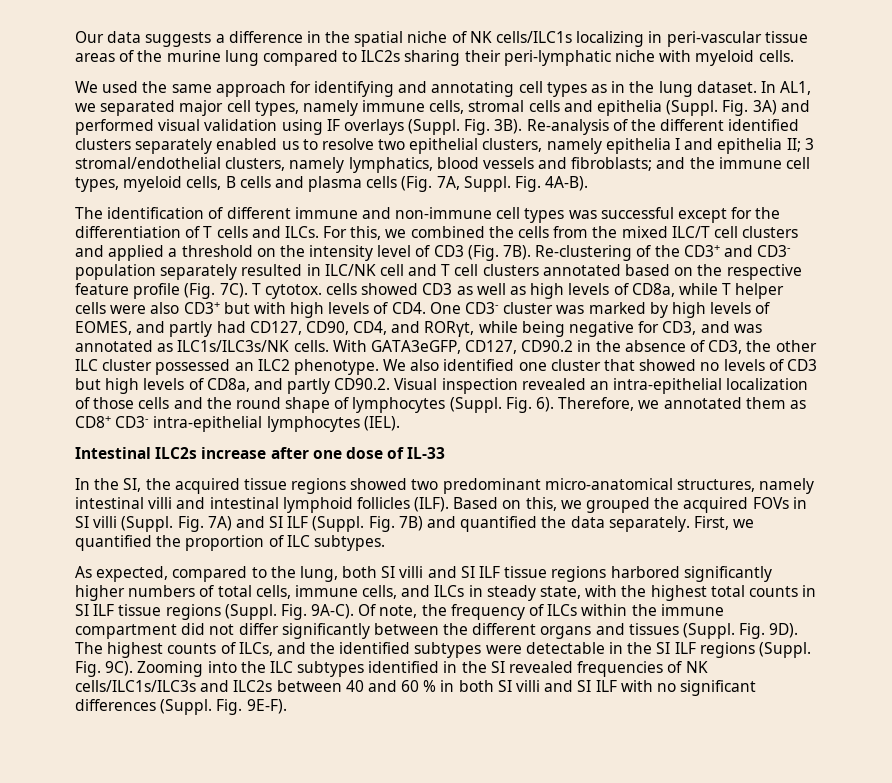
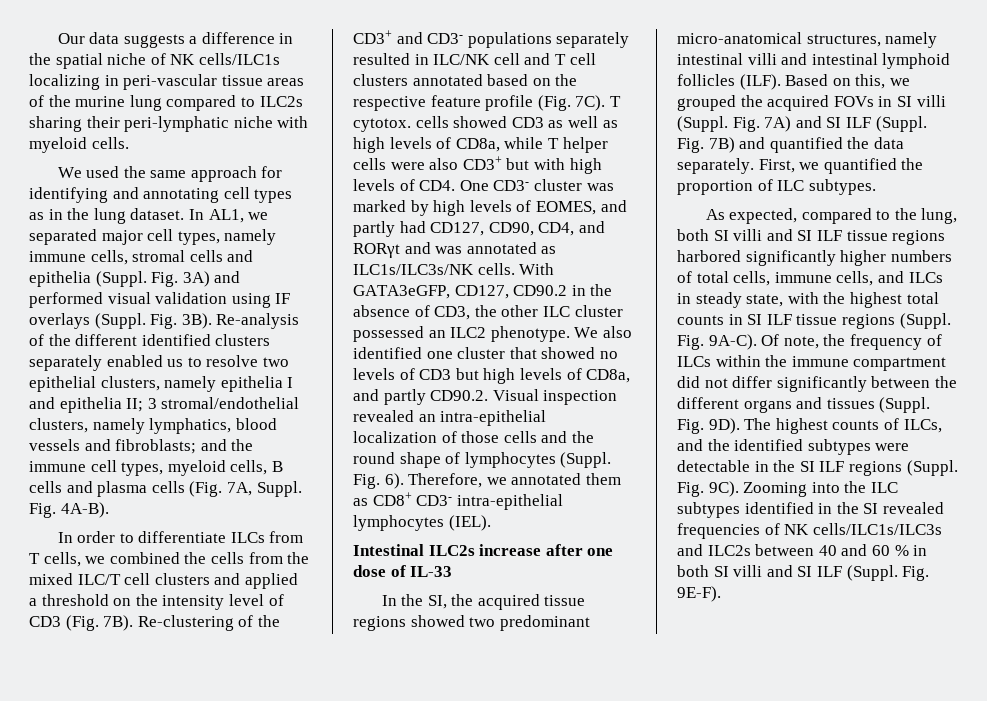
[75,207,781,223] [75,226,382,240] The identification of different immune and non-immune cell types was successful except for the differentiation of T cells and ILCs. For this, -> [57,531,304,543] [29,552,81,567] In order to differentiate ILCs from T cells,
[75,264,156,280] population -> [467,32,552,48] populations
[424,321,697,337] RORγt, while being negative for CD3, -> [353,243,400,258] RORγt
[620,680,757,696] [75,699,156,711] with no significant differences -> (842, 571) none

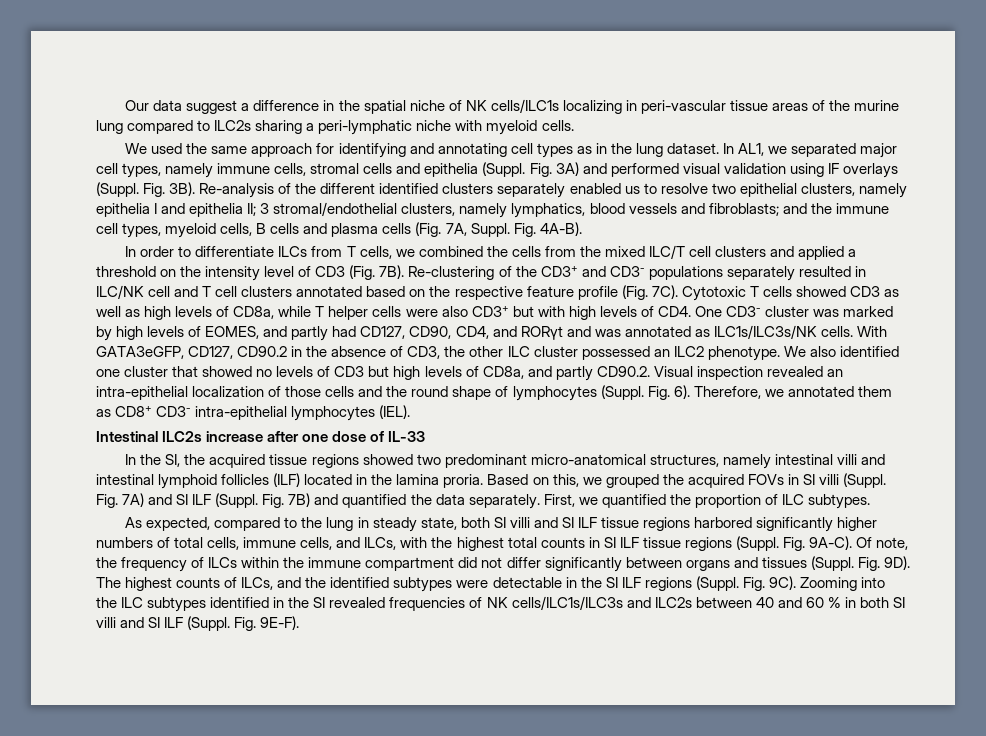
[123,34,185,48] suggests -> [186,100,238,114] suggest
[86,116,120,128] their -> [306,123,315,131] a
[609,96,621,107] [353,118,411,132] T cytotox. -> [681,286,759,301] Cytotoxic T
[739,74,781,90] (ILF). -> [273,473,484,488] (ILF) located in the lamina proria.
[921,208,958,224] lung, -> [326,517,457,532] lung in steady state,
[908,272,943,283] [677,292,784,308] ILCs in steady state, -> [364,537,397,550] ILCs,
[934,376,957,388] [677,397,739,409] the different -> (682, 562) none

